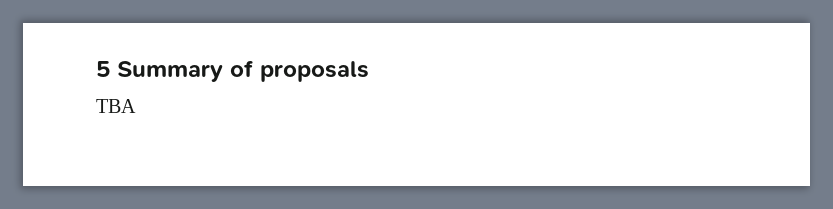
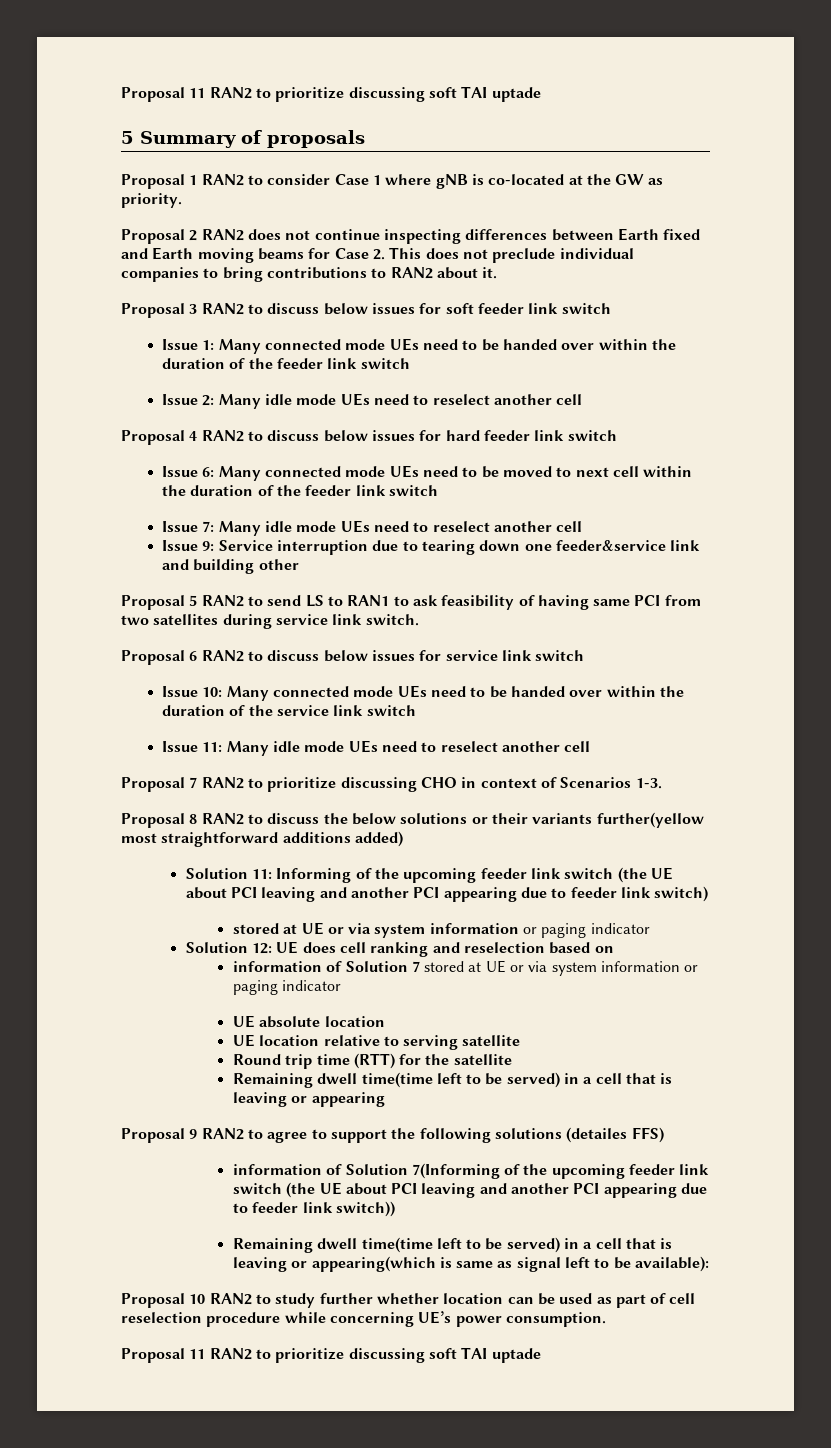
[96,60,369,82] [96,99,136,113] 5 Summary of proposals // TBA -> [121,86,541,102] [121,130,365,148] [121,174,664,189] [121,193,182,208] [121,228,701,244] [121,247,634,263] [121,267,498,282] [121,303,611,318] [162,338,677,354] [162,358,410,369] [162,393,583,409] [121,430,617,445] [162,465,693,481] [162,485,439,496] [162,520,583,536] [162,540,701,555] [162,559,299,574] [121,595,701,610] [121,614,419,629] [121,650,585,665] [162,685,685,701] [162,705,416,716] [162,740,591,756] [121,777,662,792] [121,812,704,828] [121,831,403,847] [185,867,673,883] [185,886,709,902] [232,922,650,938] [185,941,614,957] [232,960,699,976] [232,980,342,995] [232,1015,385,1028] [232,1034,521,1050] [232,1053,512,1069] [232,1072,673,1088] [232,1092,385,1107] [121,1127,664,1143] [232,1163,710,1179] [232,1182,708,1198] [232,1201,395,1217] [232,1237,673,1253] [232,1256,710,1272] [121,1293,696,1308] [121,1311,606,1327] [121,1347,541,1363] Proposal 11 RAN2 to prioritize discussing soft TAI uptade // 5 Summary of proposals // Proposal 1 RAN2 to consider Case 1 where gNB is co-located at the GW as priority. // Proposal 2 RAN2 does not continue inspecting differences between Earth fixed and Earth moving beams for Case 2. This does not preclude individual companies to bring contributions to RAN2 about it. // Proposal 3 RAN2 to discuss below issues for soft feeder link switch // Issue 1: Many connected mode UEs need to be handed over within the duration of the feeder link switch // Issue 2: Many idle mode UEs need to reselect another cell // Proposal 4 RAN2 to discuss below issues for hard feeder link switch // Issue 6: Many connected mode UEs need to be moved to next cell within the duration of the feeder link switch // Issue 7: Many idle mode UEs need to reselect another cell // Issue 9: Service interruption due to tearing down one feeder&service link and building other // Proposal 5 RAN2 to send LS to RAN1 to ask feasibility of having same PCI from two satellites during service link switch. // Proposal 6 RAN2 to discuss below issues for service link switch // Issue 10: Many connected mode UEs need to be handed over within the duration of the service link switch // Issue 11: Many idle mode UEs need to reselect another cell // Proposal 7 RAN2 to prioritize discussing CHO in context of Scenarios 1-3. // Proposal 8 RAN2 to discuss the below solutions or their variants further(yellow most straightforward additions added) // Solution 11: Informing of the upcoming feeder link switch (the UE about PCI leaving and another PCI appearing due to feeder link switch) // stored at UE or via system information or paging indicator // Solution 12: UE does cell ranking and reselection based on // information of Solution 7 stored at UE or via system information or paging indicator // UE absolute location // UE location relative to serving satellite // Round trip time (RTT) for the satellite // Remaining dwell time(time left to be served) in a cell that is leaving or appearing // Proposal 9 RAN2 to agree to support the following solutions (detailes FFS) // information of Solution 7(Informing of the upcoming feeder link switch (the UE about PCI leaving and another PCI appearing due to feeder link switch)) // Remaining dwell time(time left to be served) in a cell that is leaving or appearing(which is same as signal left to be available): // Proposal 10 RAN2 to study further whether location can be used as part of cell reselection procedure while concerning UE’s power consumption. // Proposal 11 RAN2 to prioritize discussing soft TAI uptade

